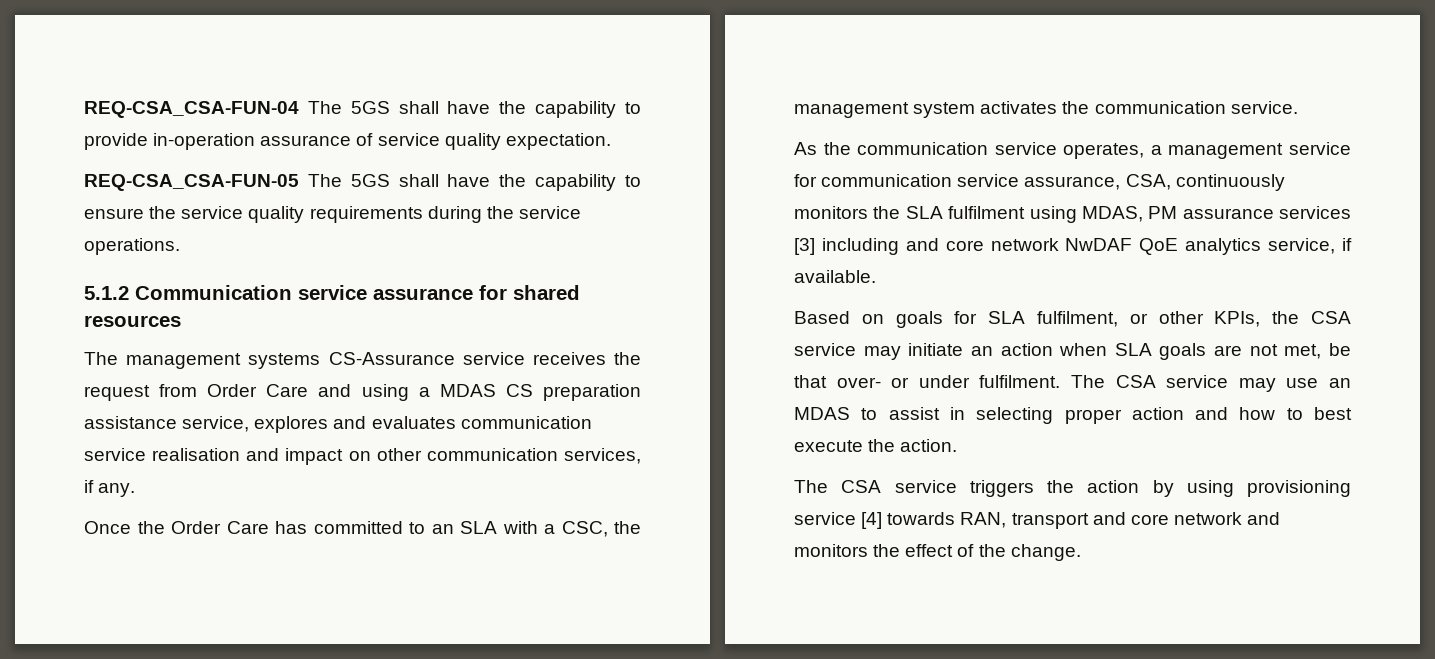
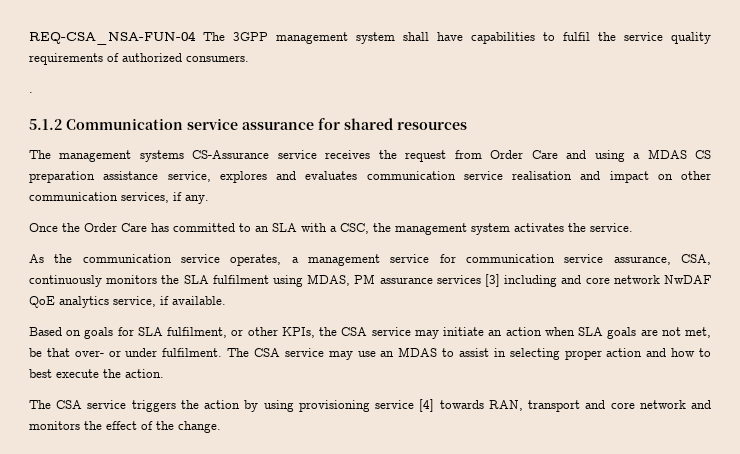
[84,101,642,118] [84,133,611,150] [84,174,642,191] [84,206,581,223] [84,238,180,255] REQ-CSA_CSA-FUN-04 The 5GS shall have the capability to provide in-operation assurance of service quality expectation. // REQ-CSA_CSA-FUN-05 The 5GS shall have the capability to ensure the service quality requirements during the service operations. -> [29,31,711,45] [29,53,249,65] [29,92,33,93] REQ-CSA_NSA-FUN-04 The 3GPP management system shall have capabilities to fulfil the service quality requirements of authorized consumers. // .
[1094,101,1226,114] communication -> (586, 227) none

